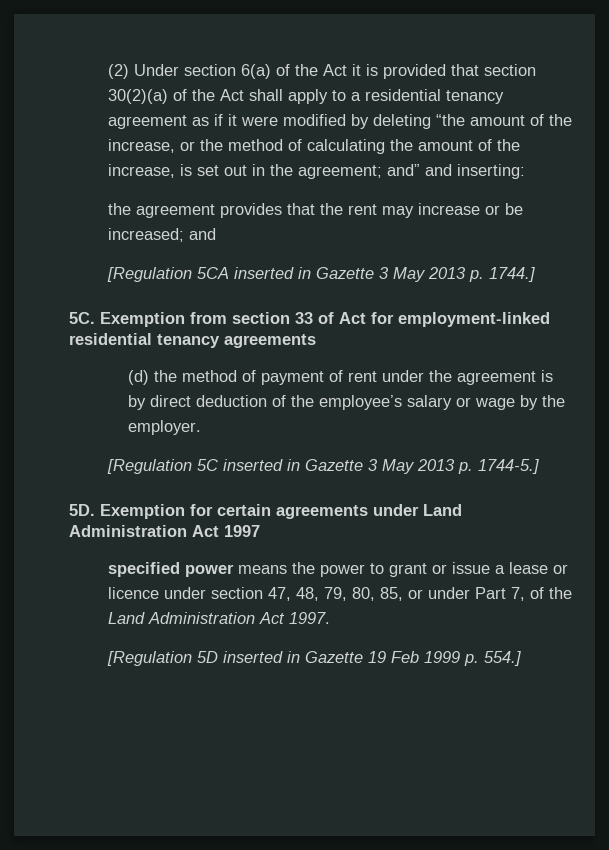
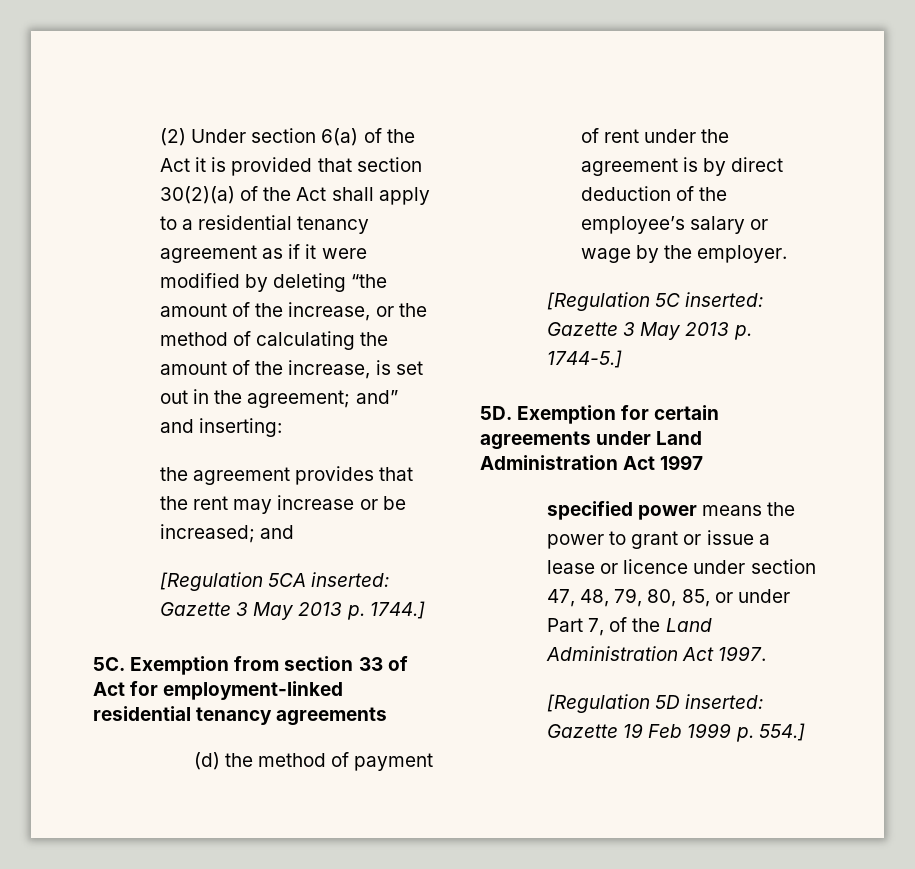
[234,267,312,279] inserted in -> [311,572,390,587] inserted:
[223,459,301,471] inserted in -> [685,292,764,307] inserted:
[223,651,301,663] inserted in -> [685,694,764,709] inserted:

